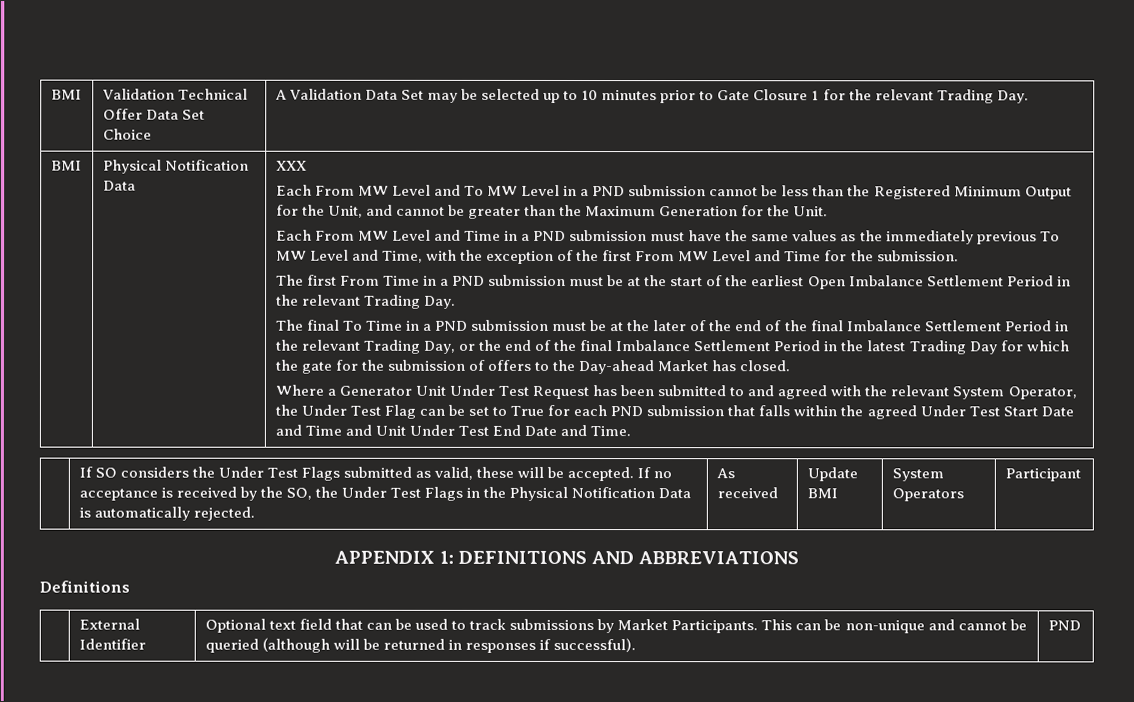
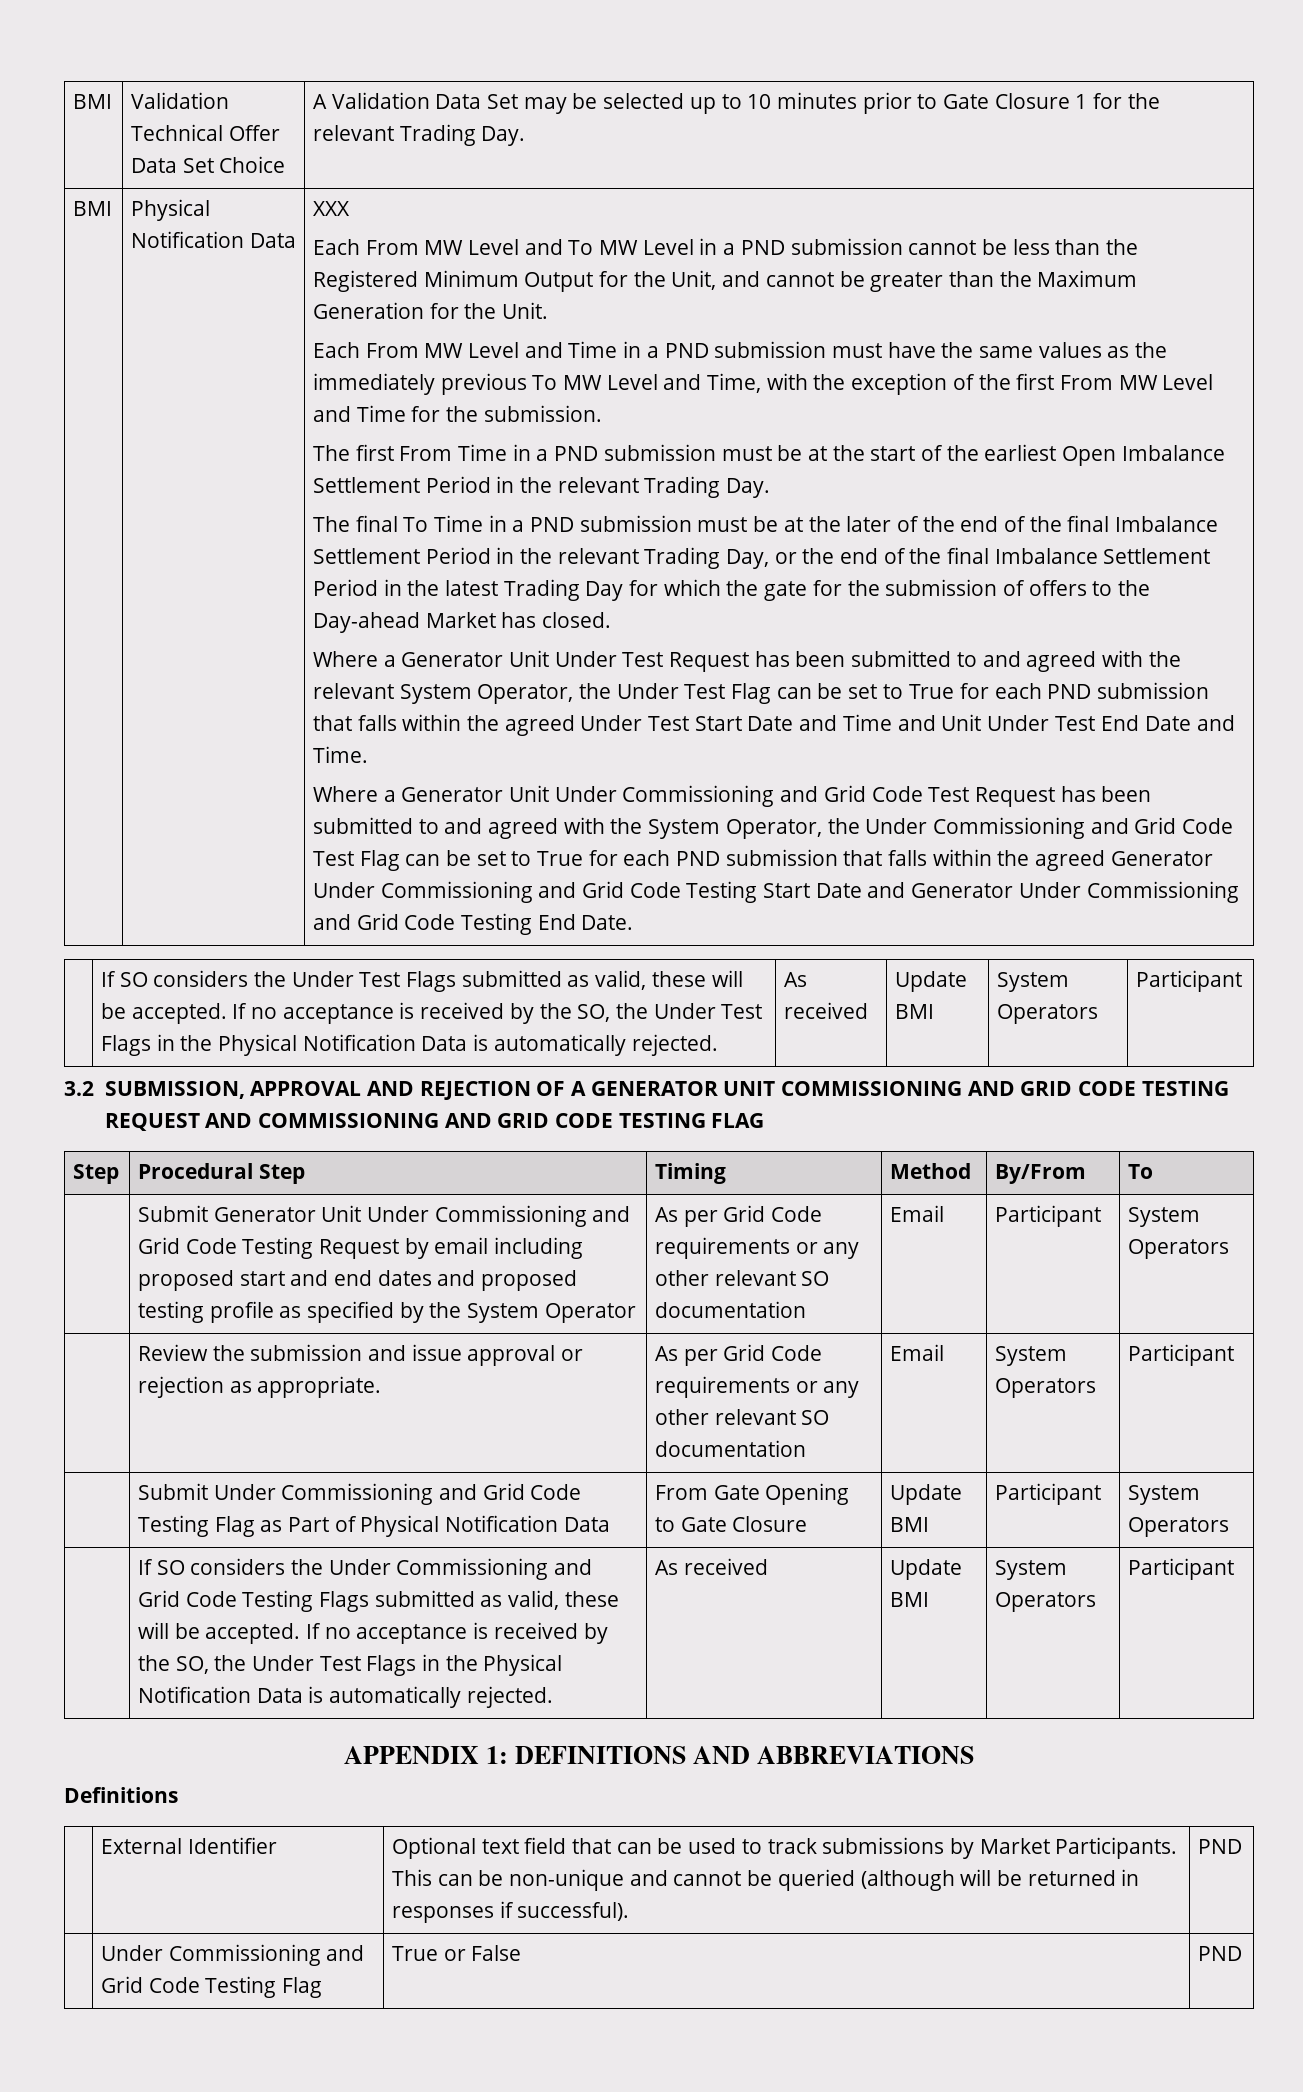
(632, 431) none -> [313,785,1152,807] [313,817,1233,839] [313,849,1213,871] [313,881,1239,903] [313,913,634,935] // Where a Generator Unit Under Commissioning and Grid Code Test Request has been submitted to and agreed with the System Operator, the Under Commissioning and Grid Code Test Flag can be set to True for each PND submission that falls within the agreed Generator Under Commissioning and Grid Code Testing Start Date and Generator Under Commissioning and Grid Code Testing End Date.
(1081, 475) none -> [64,1081,1229,1100] [104,1113,765,1131] [73,1164,120,1184] [138,1163,305,1184] [655,1163,727,1184] [890,1163,972,1179] [995,1164,1087,1184] [1128,1164,1154,1179] [138,1205,631,1227] [138,1237,584,1259] [138,1270,578,1291] [138,1301,636,1323] [655,1205,823,1227] [655,1237,860,1259] [655,1270,830,1286] [655,1301,807,1318] [890,1205,945,1222] [995,1205,1102,1227] [1128,1207,1201,1227] [1128,1239,1230,1259] [138,1344,584,1366] [138,1376,382,1398] [655,1344,823,1366] [655,1376,860,1398] [655,1409,830,1425] [655,1440,807,1457] [890,1344,945,1361] [995,1346,1068,1366] [995,1378,1097,1398] [1128,1344,1235,1366] [138,1483,582,1505] [138,1515,610,1537] [655,1483,850,1505] [655,1516,808,1532] [890,1484,963,1505] [890,1517,930,1532] [995,1483,1102,1505] [1128,1485,1201,1505] [1128,1517,1230,1537] [138,1558,593,1580] [138,1590,619,1612] [138,1622,608,1644] [138,1654,563,1676] [138,1686,553,1708] [655,1558,768,1575] [890,1559,963,1580] [890,1592,930,1607] [995,1560,1068,1580] [995,1592,1097,1612] [1128,1558,1235,1580] // 3.2 SUBMISSION, APPROVAL AND REJECTION OF A GENERATOR UNIT COMMISSIONING AND GRID CODE TESTING REQUEST AND COMMISSIONING AND GRID CODE TESTING FLAG // Step | Procedural Step | Timing | Method | By/From | To // | Submit Generator Unit Under Commissioning and Grid Code Testing Request by email including proposed start and end dates and proposed testing profile as specified by the System Operator | As per Grid Code requirements or any other relevant SO documentation | Email | Participant | System Operators // | Review the submission and issue approval or rejection as appropriate. | As per Grid Code requirements or any other relevant SO documentation | Email | System Operators | Participant // | Submit Under Commissioning and Grid Code Testing Flag as Part of Physical Notification Data | From Gate Opening to Gate Closure | Update BMI | Participant | System Operators // | If SO considers the Under Commissioning and Grid Code Testing Flags submitted as valid, these will be accepted. If no acceptance is received by the SO, the Under Test Flags in the Physical Notification Data is automatically rejected. | As received | Update BMI | System Operators | Participant
(1081, 625) none -> [101,1944,365,1966] [101,1976,323,1998] [392,1945,522,1961] [1198,1946,1243,1961] // | Under Commissioning and Grid Code Testing Flag | True or False | PND

